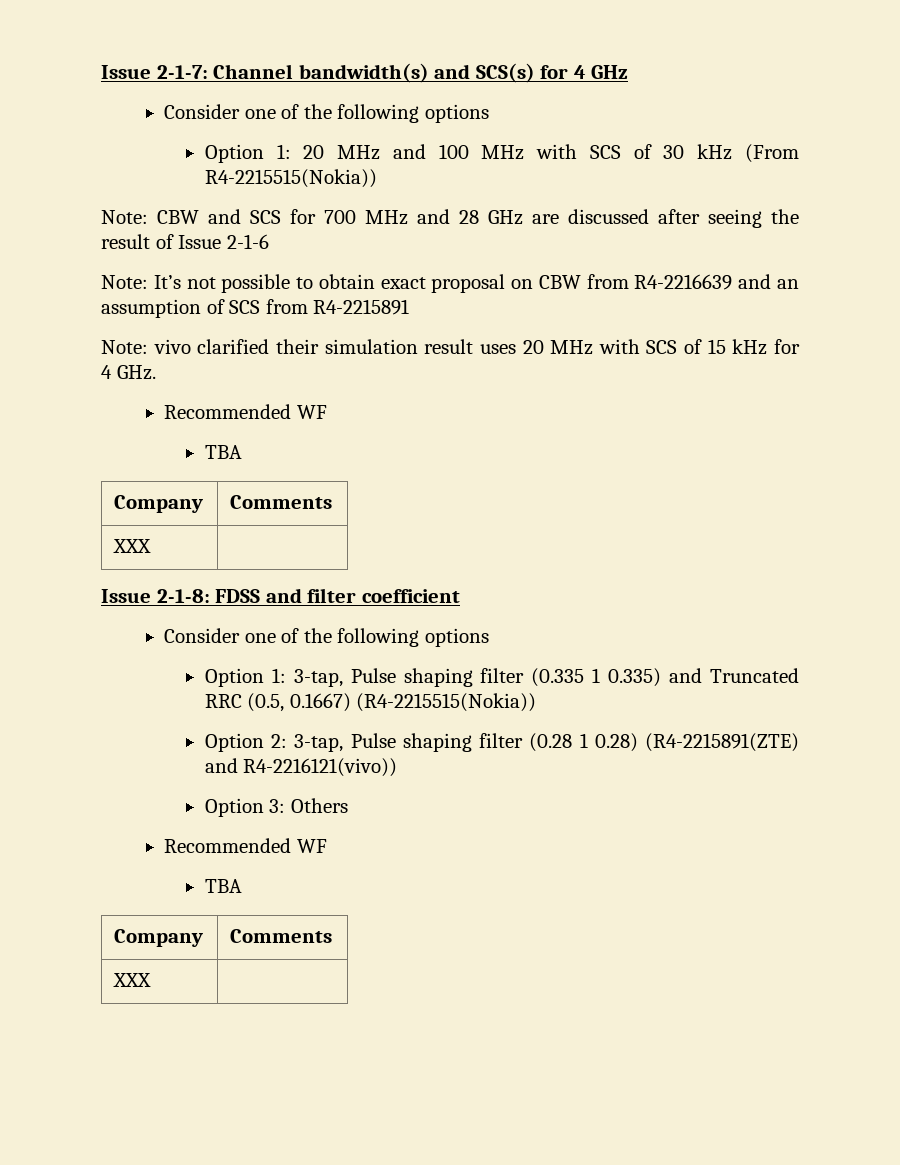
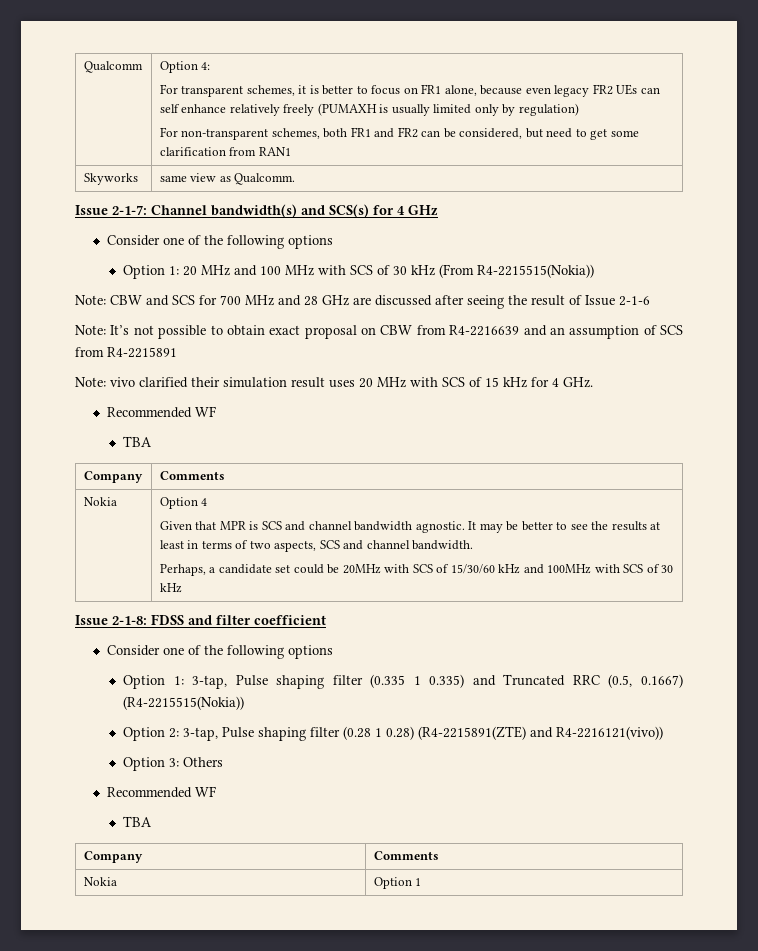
(101, 72) none -> [83,61,143,73] [159,61,211,73] [159,84,660,97] [159,103,579,116] [159,127,639,140] [159,147,291,156] [83,173,138,185] [159,173,296,185] Qualcomm | Option 4: // For transparent schemes, it is better to focus on FR1 alone, because even legacy FR2 UEs can self enhance relatively freely (PUMAXH is usually limited only by regulation) // For non-transparent schemes, both FR1 and FR2 can be considered, but need to get some clarification from RAN1 // Skyworks | same view as Qualcomm. //
[113,539,152,553] XXX | -> [83,497,117,506] [159,497,208,509] [159,521,661,533] [159,540,474,552] [159,564,674,576] [159,583,182,593] Nokia | Option 4 // Given that MPR is SCS and channel bandwidth agnostic. It may be better to see the results at least in terms of two aspects, SCS and channel bandwidth. // Perhaps, a candidate set could be 20MHz with SCS of 15/30/60 kHz and 100MHz with SCS of 30 kHz
[113,973,152,987] XXX | -> [83,877,117,886] [373,877,422,889] Nokia | Option 1

